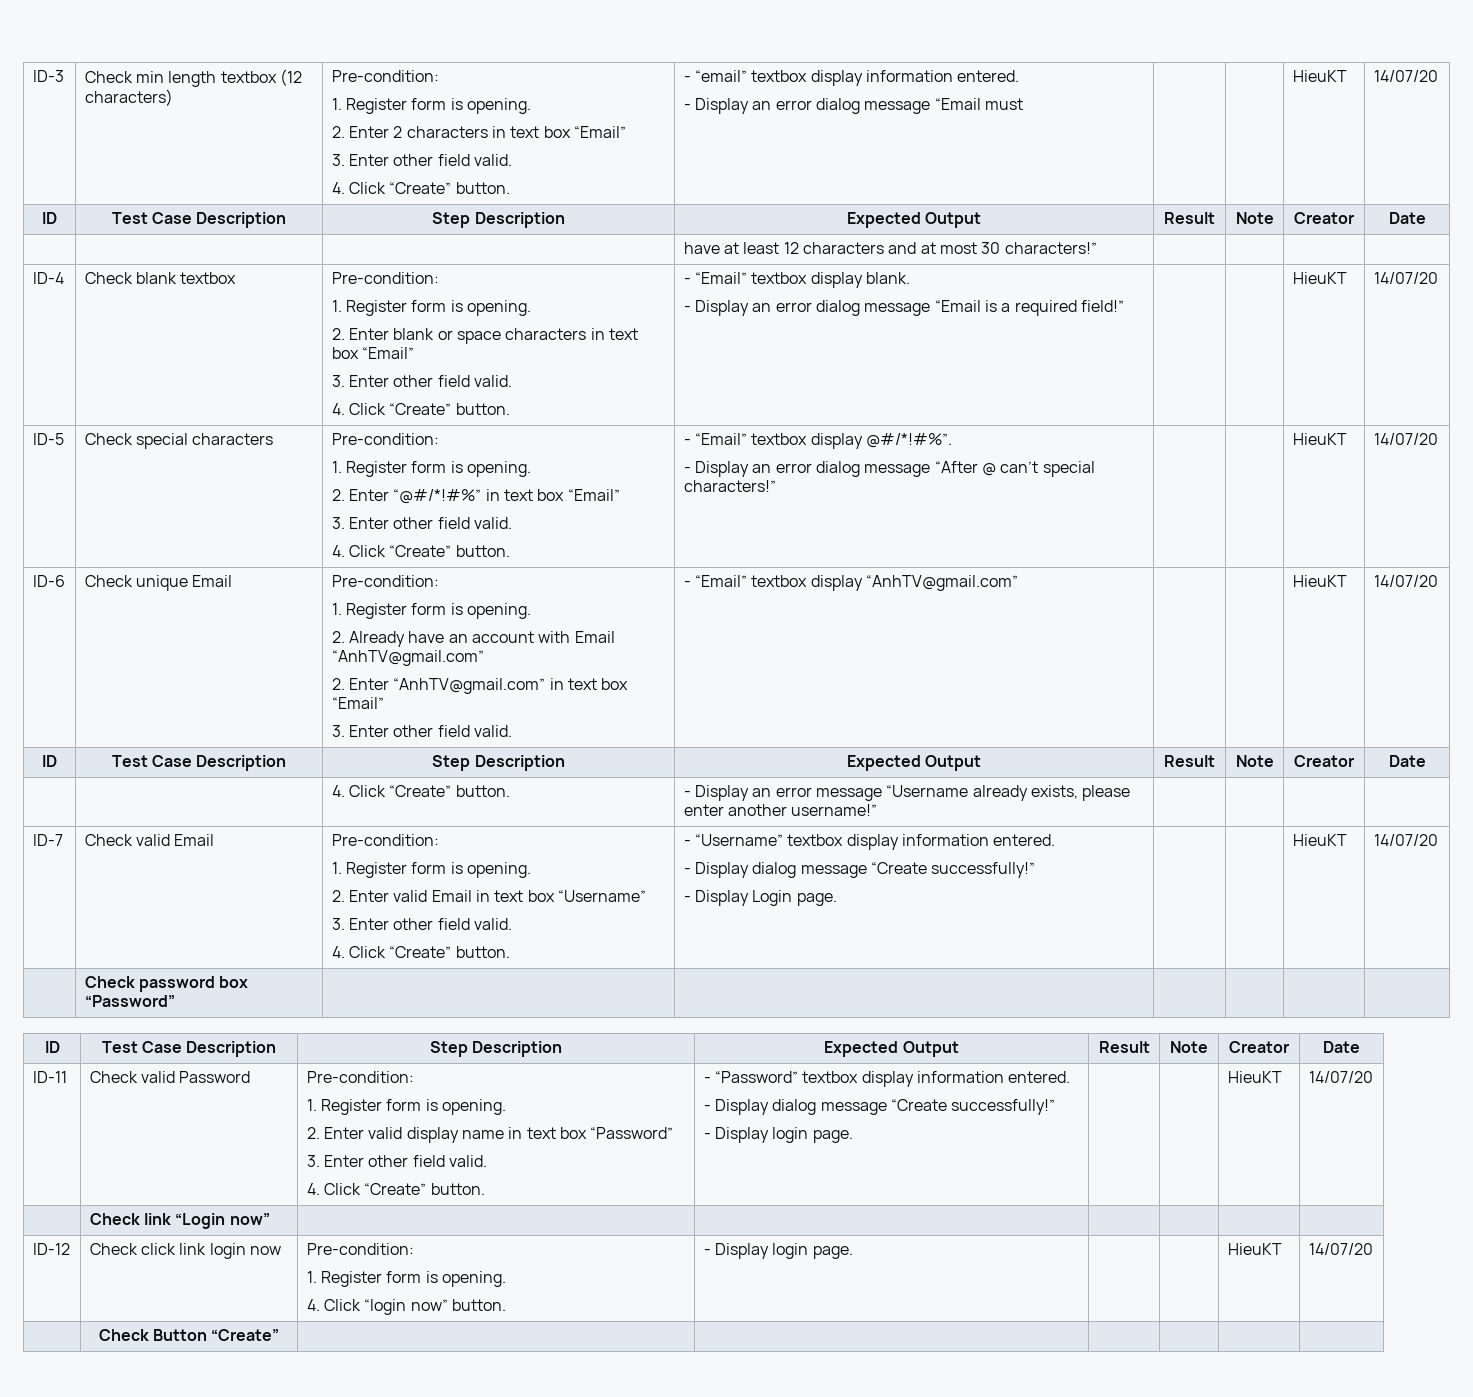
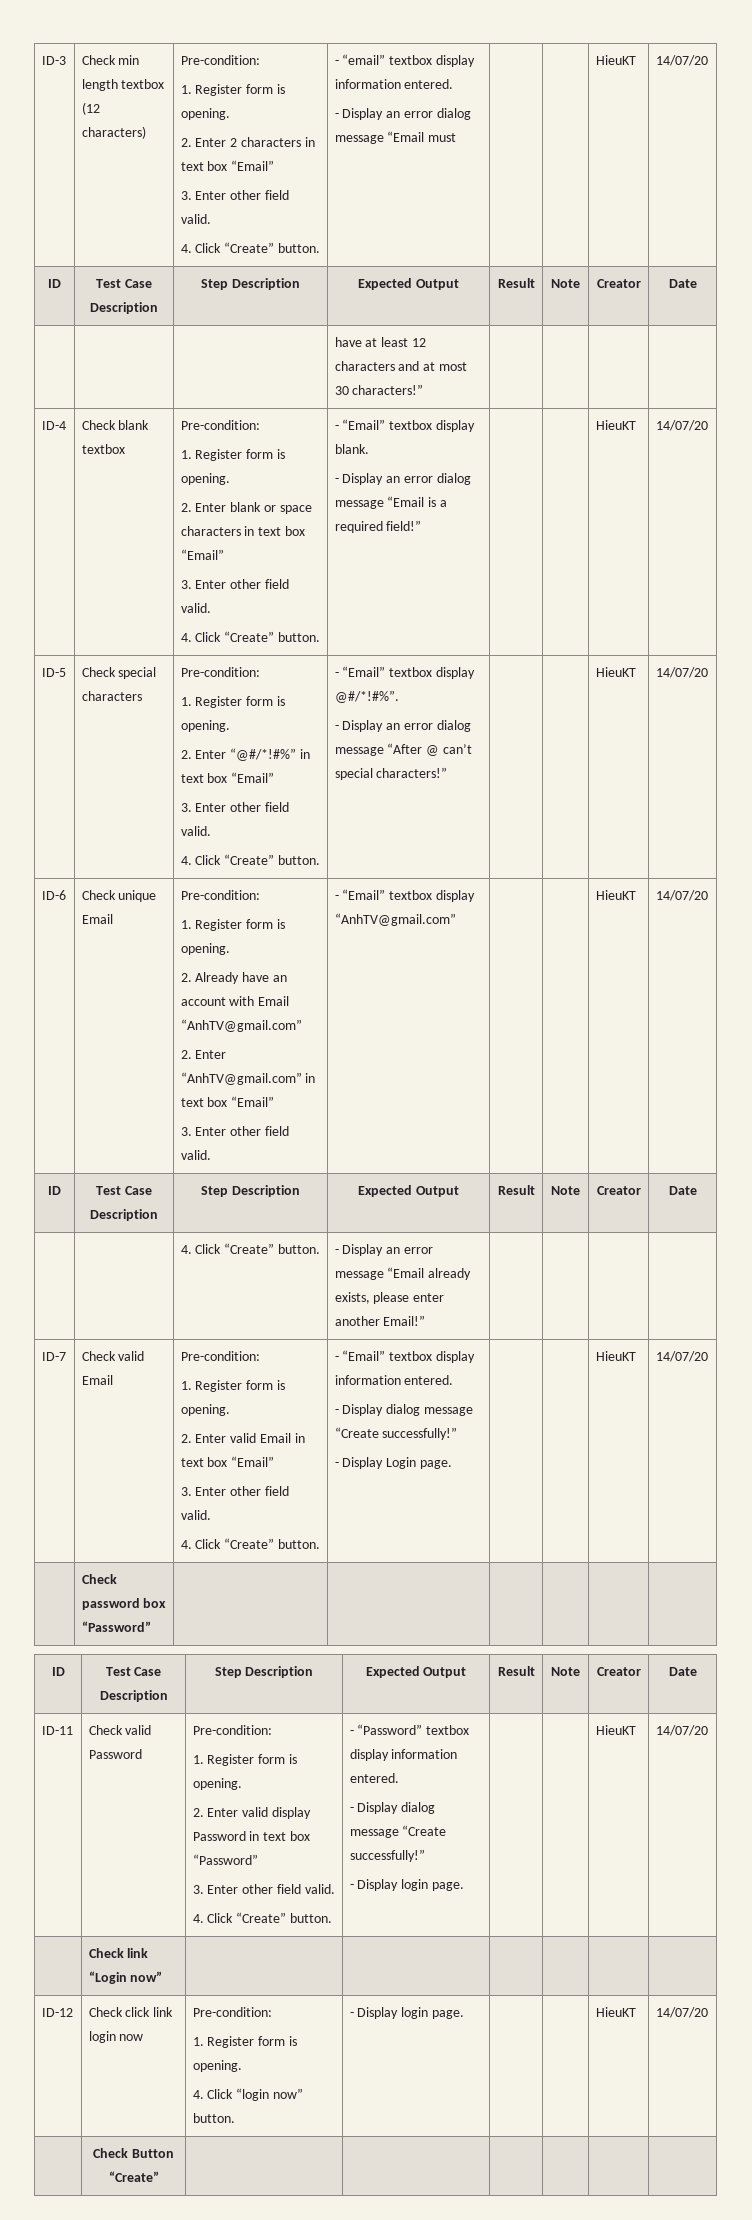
[886,785,969,797] “Username -> [387,1267,425,1278] “Email
[791,804,878,816] username!” -> [383,1315,426,1326] Email!”
[558,890,647,902] “Username” -> [231,1456,275,1467] “Email”
[695,834,784,846] “Username” -> [342,1350,386,1361] “Email”
[462,1130,505,1139] name -> [192,1831,246,1841] Password

